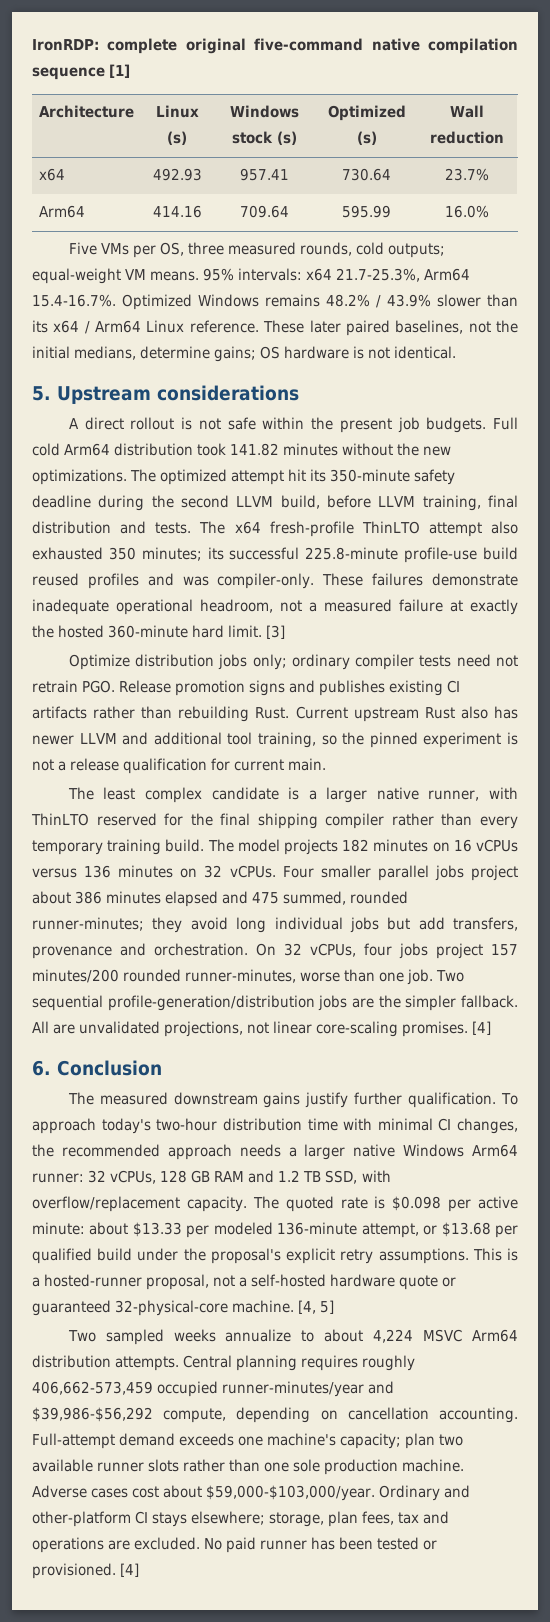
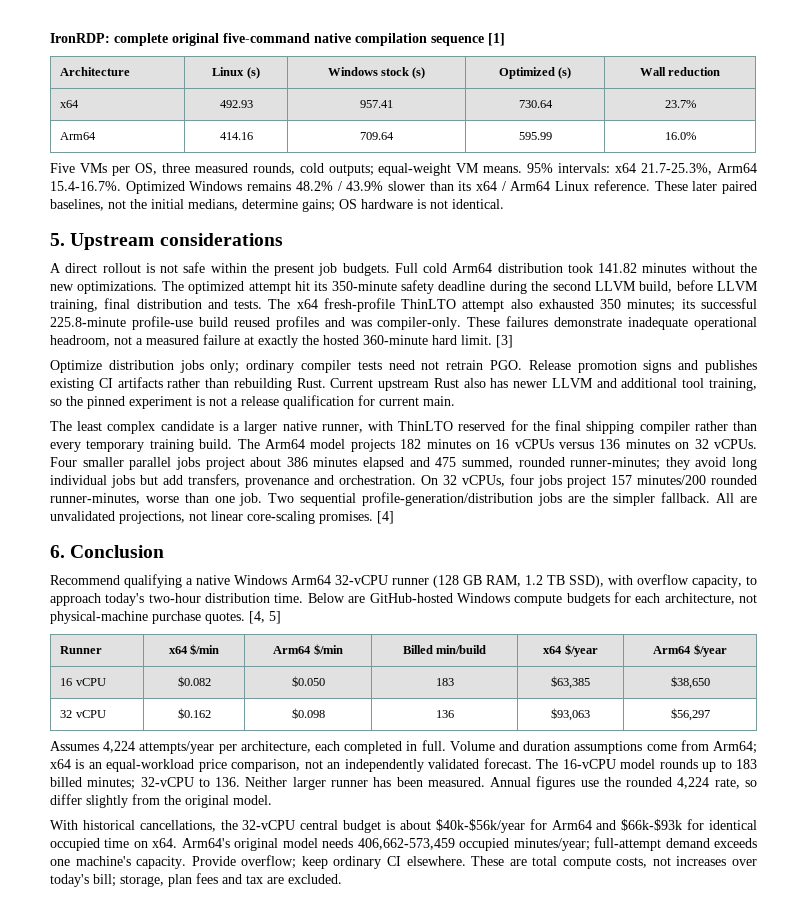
(234, 845) none -> [264,439,305,449] Arm64
[67,1092,519,1108] [32,1118,518,1134] [32,1144,518,1160] [32,1170,391,1184] [32,1196,518,1212] [32,1222,519,1238] [32,1248,518,1264] [32,1274,457,1290] [32,1300,335,1316] [67,1329,518,1345] [32,1355,416,1371] [32,1381,395,1397] [32,1407,518,1423] [32,1433,464,1449] [32,1459,465,1475] [32,1485,471,1501] [32,1511,450,1527] [32,1537,438,1553] [32,1563,140,1579] The measured downstream gains justify further qualification. To approach today's two-hour distribution time with minimal CI changes, the recommended approach needs a larger native Windows Arm64 runner: 32 vCPUs, 128 GB RAM and 1.2 TB SSD, with overflow/replacement capacity. The quoted rate is $0.098 per active minute: about $13.33 per modeled 136-minute attempt, or $13.68 per qualified build under the proposal's explicit retry assumptions. This is a hosted-runner proposal, not a self-hosted hardware quote or guaranteed 32-physical-core machine. [4, 5] // Two sampled weeks annualize to about 4,224 MSVC Arm64 distribution attempts. Central planning requires roughly 406,662-573,459 occupied runner-minutes/year and $39,986-$56,292 compute, depending on cancellation accounting. Full-attempt demand exceeds one machine's capacity; plan two available runner slots rather than one sole production machine. Adverse cases cost about $59,000-$103,000/year. Ordinary and other-platform CI stays elsewhere; storage, plan fees, tax and operations are excluded. No paid runner has been tested or provisioned. [4] -> [50,574,757,588] [50,592,757,606] [50,611,281,624] [60,646,103,654] [168,644,220,655] [273,644,343,655] [402,645,487,654] [543,644,598,657] [653,644,727,657] [60,678,106,686] [177,676,211,687] [291,676,325,687] [435,678,454,686] [551,676,590,689] [670,676,710,689] [60,710,106,718] [177,708,211,719] [291,708,325,719] [435,710,454,718] [551,708,590,721] [670,708,710,721] [50,740,757,754] [50,758,758,772] [50,776,758,790] [50,794,272,808] [50,819,758,833] [50,837,757,851] [50,855,757,869] [50,873,342,887] Recommend qualifying a native Windows Arm64 32-vCPU runner (128 GB RAM, 1.2 TB SSD), with overflow capacity, to approach today's two-hour distribution time. Below are GitHub-hosted Windows compute budgets for each architecture, not physical-machine purchase quotes. [4, 5] // Runner | x64 $/min | Arm64 $/min | Billed min/build | x64 $/year | Arm64 $/year // 16 vCPU | $0.082 | $0.050 | 183 | $63,385 | $38,650 // 32 vCPU | $0.162 | $0.098 | 136 | $93,063 | $56,297 // Assumes 4,224 attempts/year per architecture, each completed in full. Volume and duration assumptions come from Arm64; x64 is an equal-workload price comparison, not an independently validated forecast. The 16-vCPU model rounds up to 183 billed minutes; 32-vCPU to 136. Neither larger runner has been measured. Annual figures use the rounded 4,224 rate, so differ slightly from the original model. // With historical cancellations, the 32-vCPU central budget is about $40k-$56k/year for Arm64 and $66k-$93k for identical occupied time on x64. Arm64's original model needs 406,662-573,459 occupied minutes/year; full-attempt demand exceeds one machine's capacity. Provide overflow; keep ordinary CI elsewhere. These are total compute costs, not increases over today's bill; storage, plan fees and tax are excluded.

